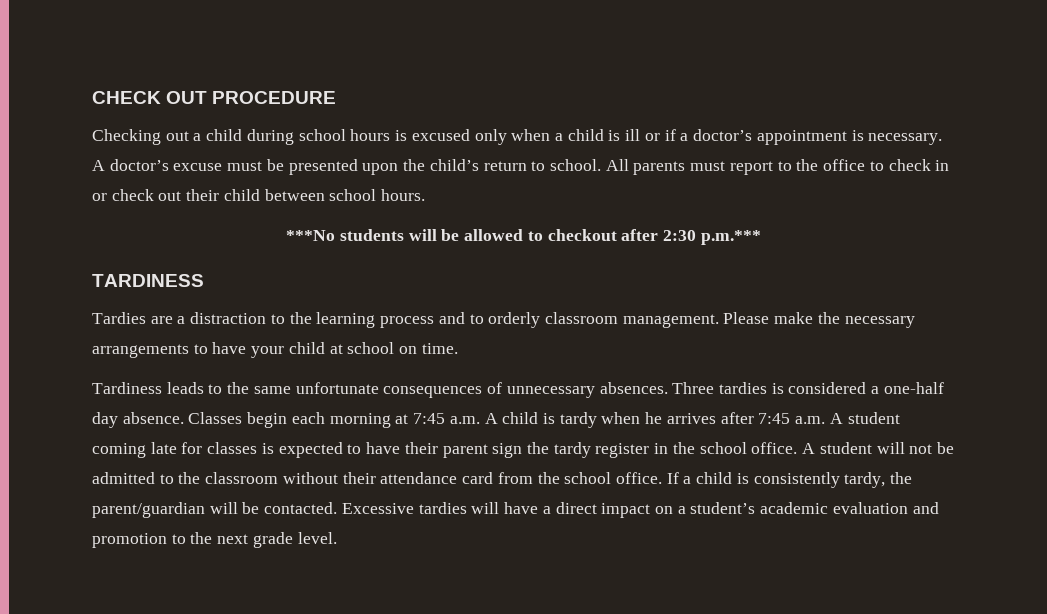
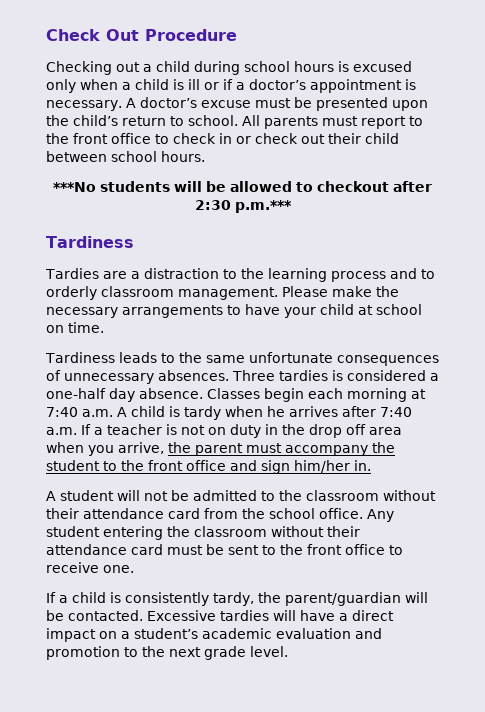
[92,91,337,104] CHECK OUT PROCEDURE -> [46,29,237,41] Check Out Procedure
(819, 165) none -> [73,133,108,144] front
[92,274,204,287] TARDINESS -> [46,236,134,248] Tardiness
[413,413,446,424] 7:45 -> [46,407,78,417] 7:40
[758,412,900,424] [92,442,798,458] 7:45 a.m. A student coming late for classes is expected to have their parent sign the tardy register in the school office. -> [380,407,412,417] [46,424,402,438] [46,442,395,456] [46,460,371,474] 7:40 a.m. If a teacher is not on duty in the drop off area when you arrive, the parent must accompany the student to the front office and sign him/her in. //
(662, 478) none -> [367,509,394,522] [46,526,360,540] [46,544,403,555] [46,562,134,573] Any student entering the classroom without their attendance card must be sent to the front office to receive one. //

